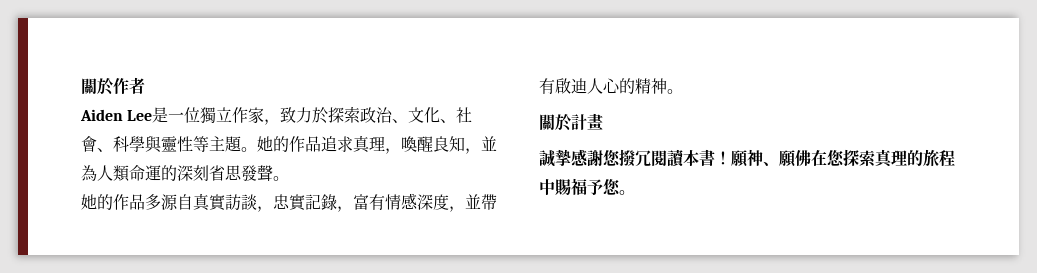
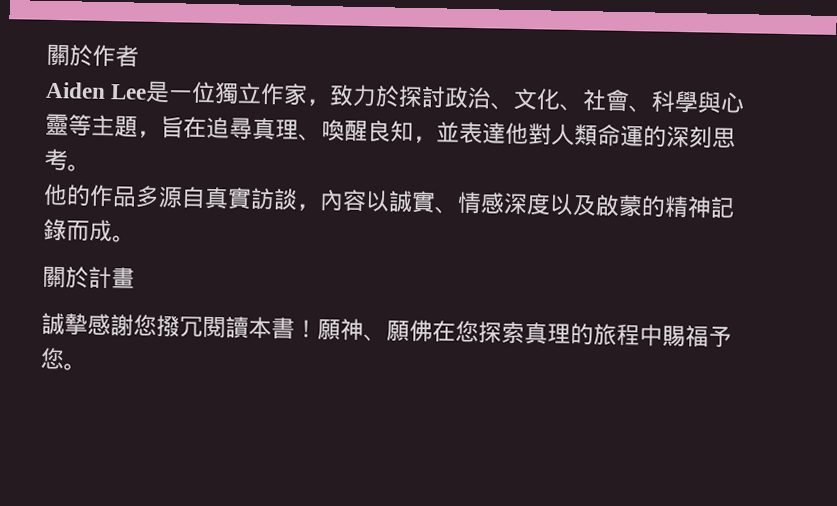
[344,106,361,123] 索 -> [421,86,447,109] 討
[161,135,401,154] 靈性等主題。她的作品追求真理， -> [720,91,746,114] [45,113,322,142] 心靈等主題，旨在追尋真理、
[81,165,97,181] 為 -> [459,121,552,146] 表達他對
[209,165,289,181] [81,194,97,210] 省思發聲。 // 她 -> [712,127,736,149] [44,148,91,172] [43,183,68,207] 思考。 // 他
[273,193,497,212] [539,78,667,94] 忠實記錄，富有情感深度，並帶有啟迪人心的精神 -> [319,189,735,220] [43,218,113,243] 內容以誠實、情感深度以及啟蒙的精神記錄而成

